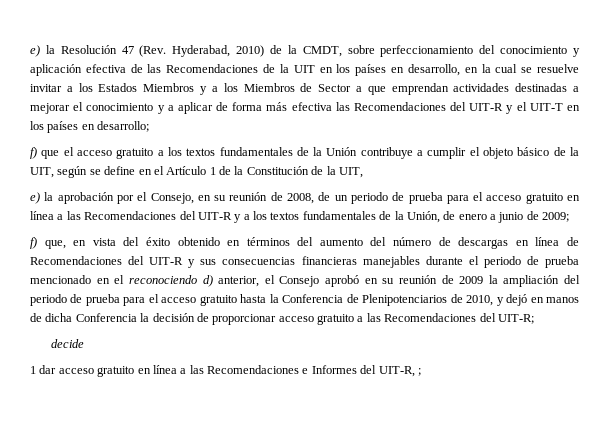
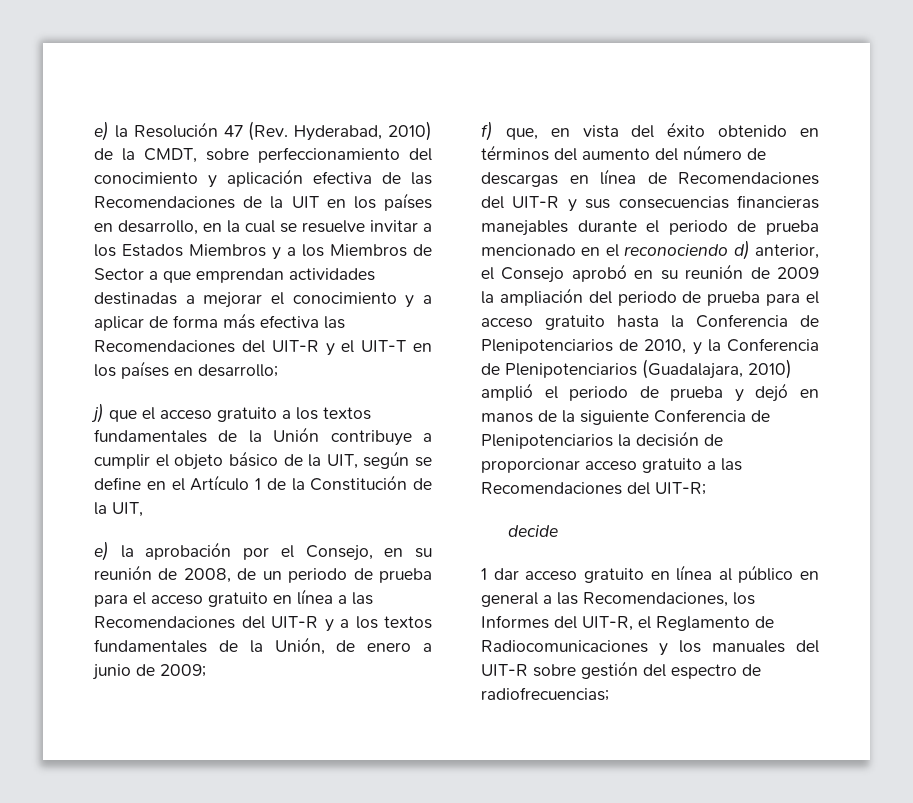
[30,147,37,159] f) -> [91,403,104,423] j)
[506,294,580,306] [30,313,137,322] dejó en manos de dicha Conferencia -> [707,338,819,352] [481,359,792,379] [481,383,819,402] [481,409,770,425] [481,434,613,449] la Conferencia de Plenipotenciarios (Guadalajara, 2010) amplió el periodo de prueba y dejó en manos de la siguiente Conferencia de Plenipotenciarios
[180,365,421,377] a las Recomendaciones e Informes del UIT-R, ; -> [718,565,819,583] [481,592,755,607] [481,615,774,631] [481,640,819,656] [481,661,761,679] [481,687,609,701] al público en general a las Recomendaciones, los Informes del UIT-R, el Reglamento de Radiocomunicaciones y los manuales del UIT-R sobre gestión del espectro de radiofrecuencias;

